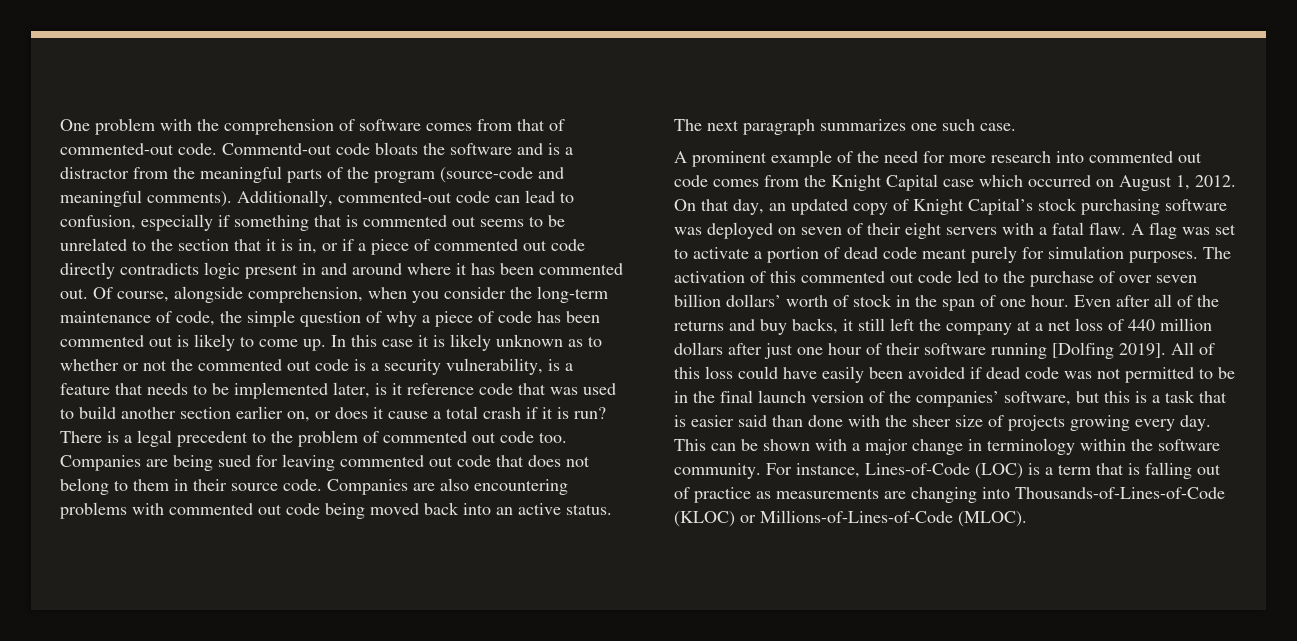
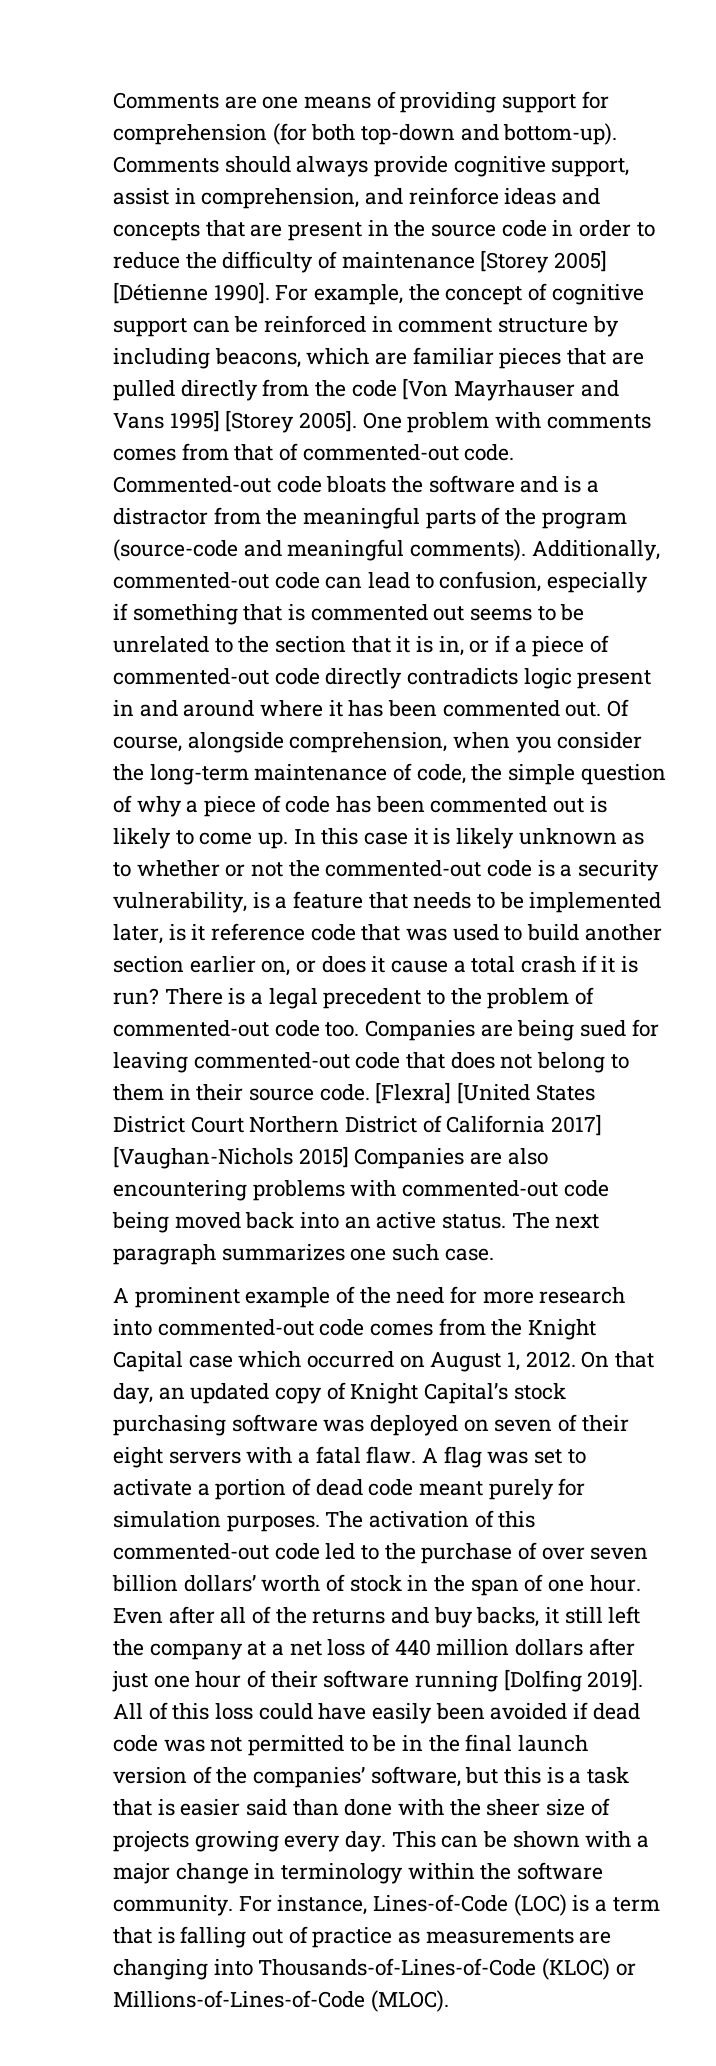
[60,118,421,135] One problem with the comprehension of software -> [113,91,609,113] [113,123,618,145] [113,156,630,177] [113,187,601,209] [113,220,655,241] [113,250,608,273] [113,282,644,305] [113,315,619,337] [113,347,644,369] [113,378,619,401] [113,410,651,433] Comments are one means of providing support for comprehension (for both top-down and bottom-up). Comments should always provide cognitive support, assist in comprehension, and reinforce ideas and concepts that are present in the source code in order to reduce the difficulty of maintenance [Storey 2005] [Détienne 1990]. For example, the concept of cognitive support can be reinforced in comment structure by including beacons, which are familiar pieces that are pulled directly from the code [Von Mayrhauser and Vans 1995] [Storey 2005]. One problem with comments
[222,143,332,155] Commentd-out -> [113,476,271,493] Commented-out
[434,239,547,251] commented out -> [113,668,269,685] commented-out
[198,359,311,371] commented out -> [325,860,482,877] commented-out
[383,431,496,443] commented out -> [113,1020,269,1037] commented-out
[340,455,453,467] commented out -> [193,1052,350,1069] commented-out
(322, 485) none -> [375,1082,595,1104] [113,1114,603,1136] [113,1146,349,1169] [Flexra] [United States District Court Northern District of California 2017] [Vaughan-Nichols 2015]
[169,503,282,515] commented out -> [402,1180,559,1197] commented-out
[1089,151,1202,163] commented out -> [157,1319,314,1336] commented-out
[801,271,914,283] commented out -> [113,1543,269,1560] commented-out

